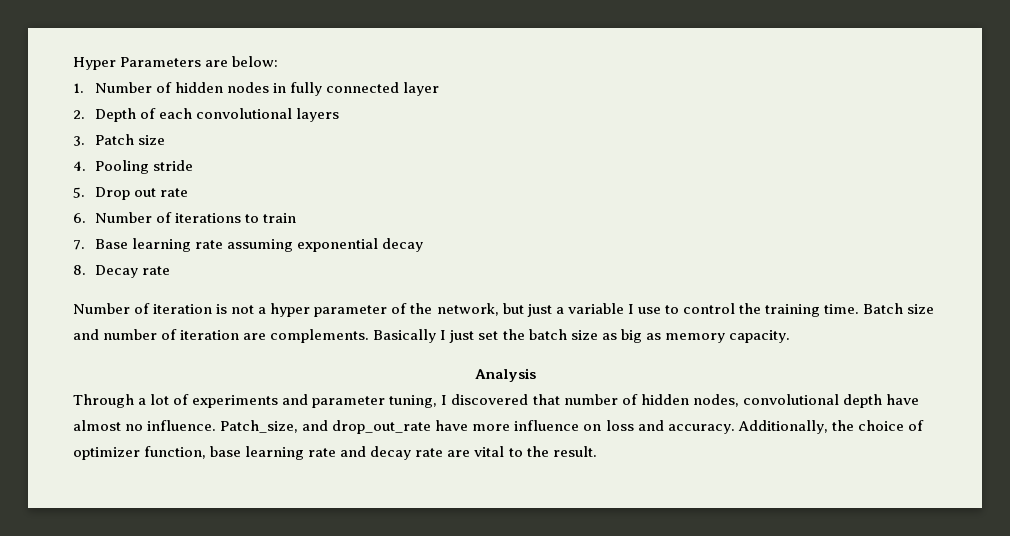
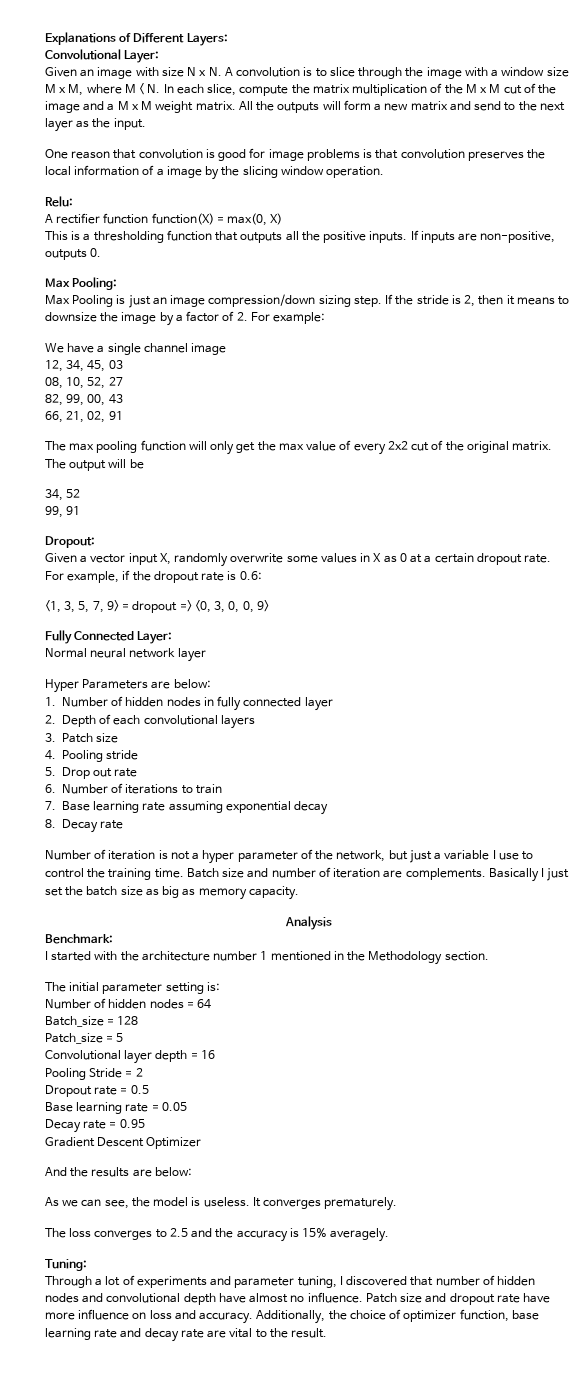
(73, 63) none -> [45,32,228,46] [45,49,160,63] [45,67,569,79] [45,83,557,96] [45,100,565,113] [45,118,146,132] [45,148,546,161] [45,165,385,180] [45,196,73,207] [45,213,283,226] [45,230,556,243] [45,248,102,260] [45,277,118,290] [45,294,570,308] [45,311,326,326] [45,343,227,355] [45,360,123,372] [45,377,123,389] [45,394,123,406] [45,411,123,423] [45,440,553,455] [45,459,144,471] [45,489,81,501] [45,506,81,518] [45,536,95,548] [45,553,552,567] [45,570,262,583] [45,600,269,613] [45,630,173,644] [45,648,206,662] Explanations of Different Layers: // Convolutional Layer: // Given an image with size N x N. A convolution is to slice through the image with a window size M x M, where M < N. In each slice, compute the matrix multiplication of the M x M cut of the image and a M x M weight matrix. All the outputs will form a new matrix and send to the next layer as the input. // One reason that convolution is good for image problems is that convolution preserves the local information of a image by the slicing window operation. // Relu: // A rectifier function function(X) = max(0, X) // This is a thresholding function that outputs all the positive inputs. If inputs are non-positive, outputs 0. // Max Pooling: // Max Pooling is just an image compression/down sizing step. If the stride is 2, then it means to downsize the image by a factor of 2. For example: // We have a single channel image // 12, 34, 45, 03 // 08, 10, 52, 27 // 82, 99, 00, 43 // 66, 21, 02, 91 // The max pooling function will only get the max value of every 2x2 cut of the original matrix. The output will be // 34, 52 // 99, 91 // Dropout: // Given a vector input X, randomly overwrite some values in X as 0 at a certain dropout rate. For example, if the dropout rate is 0.6: // <1, 3, 5, 7, 9> = dropout => <0, 3, 0, 0, 9> // Fully Connected Layer: // Normal neural network layer //
(536, 375) none -> [45,934,113,944] [45,951,489,965] [45,982,220,994] [45,998,212,1009] [45,1016,139,1027] [45,1033,124,1044] [45,1050,215,1064] [45,1068,143,1080] [45,1085,149,1097] [45,1102,187,1114] [45,1119,145,1133] [45,1137,202,1149] [45,1167,192,1177] [45,1197,398,1211] [45,1228,390,1242] [45,1259,87,1271] // Benchmark: // I started with the architecture number 1 mentioned in the Methodology section. // The initial parameter setting is: // Number of hidden nodes = 64 // Batch_size = 128 // Patch_size = 5 // Convolutional layer depth = 16 // Pooling Stride = 2 // Dropout rate = 0.5 // Base learning rate = 0.05 // Decay rate = 0.95 // Gradient Descent Optimizer // And the results are below: // As we can see, the model is useless. It converges prematurely. // The loss converges to 2.5 and the accuracy is 15% averagely. // Tuning:
[692,394,739,407] nodes, -> [45,1293,104,1303] nodes and
[220,420,432,434] Patch_size, and drop_out_rate -> [365,1293,520,1305] Patch size and dropout rate

